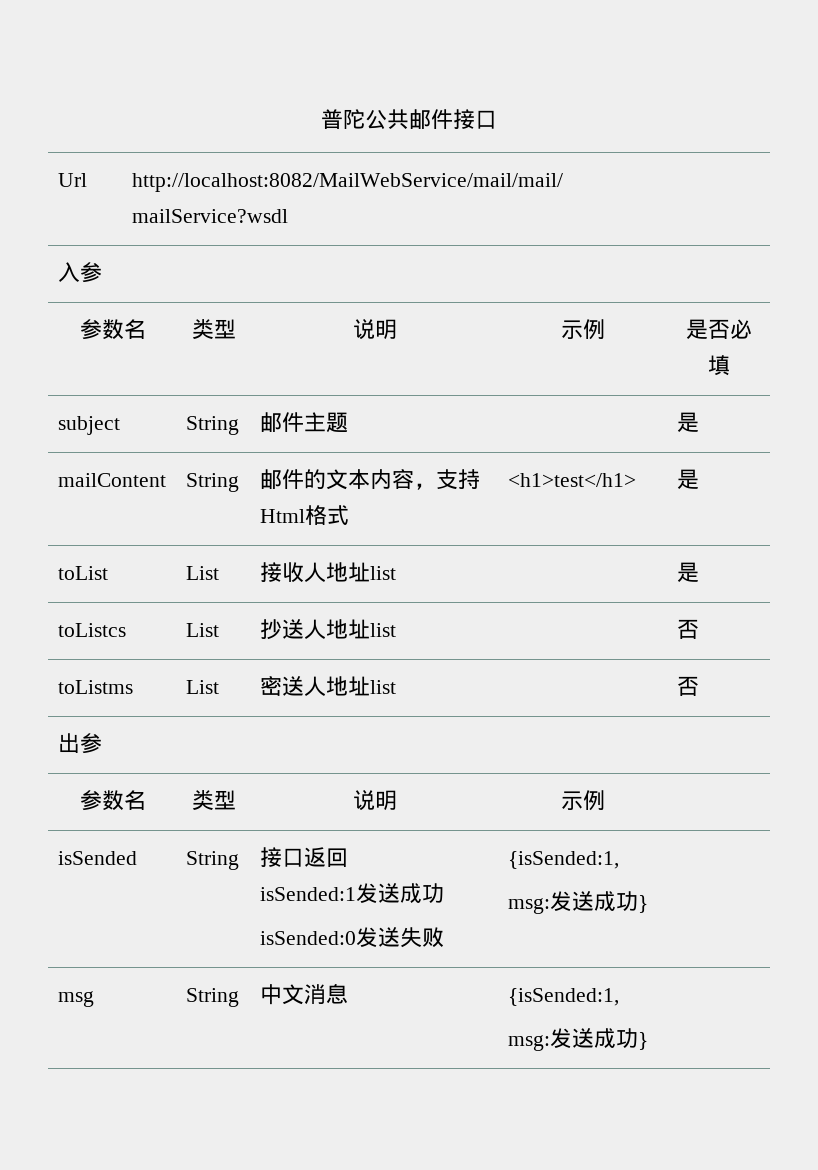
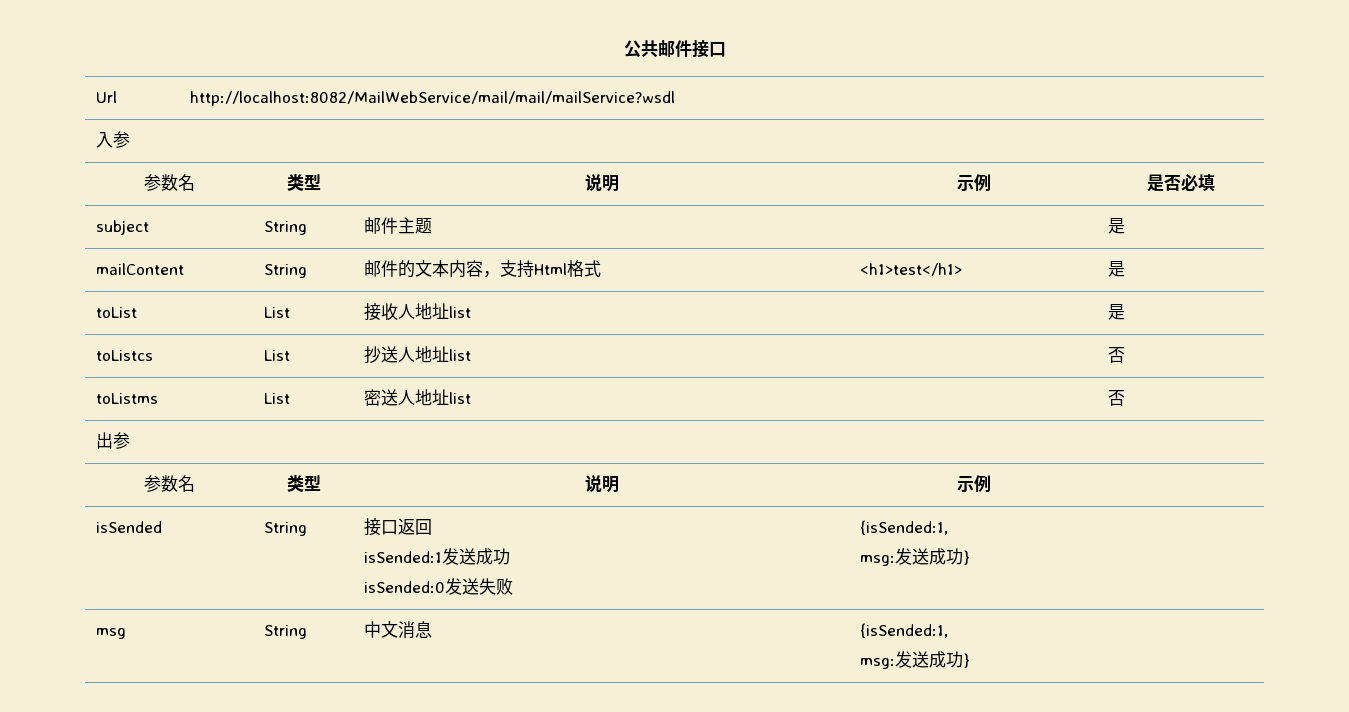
[321,109,365,129] 普陀 -> (623, 48) none

